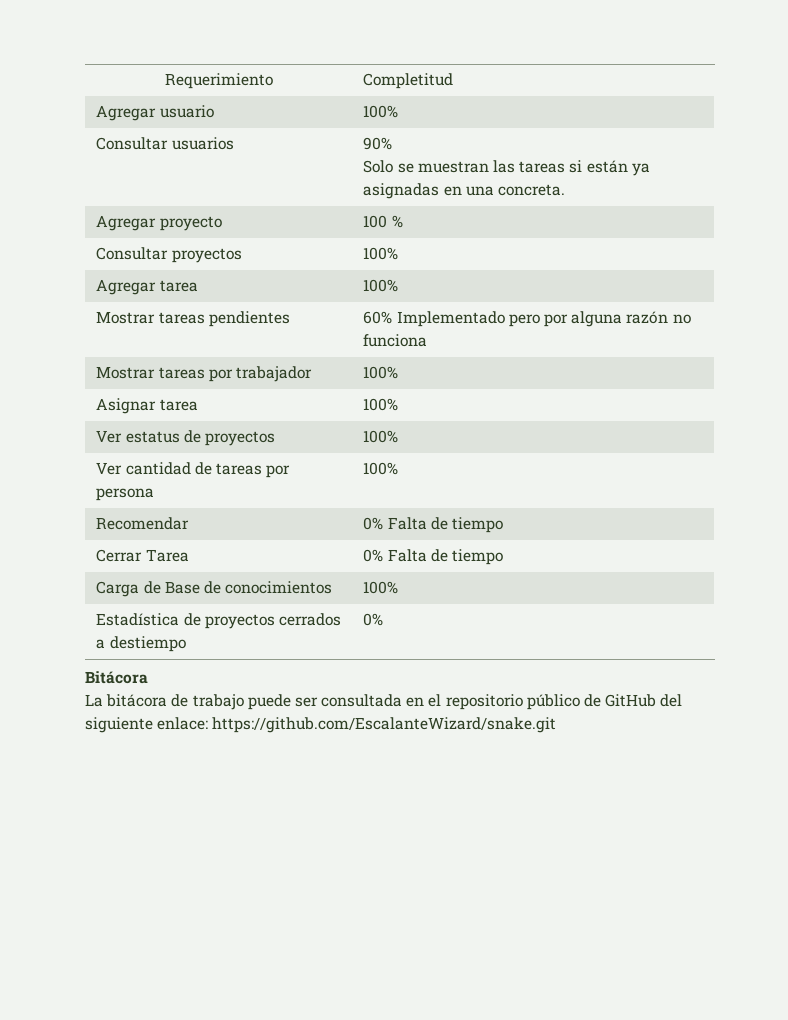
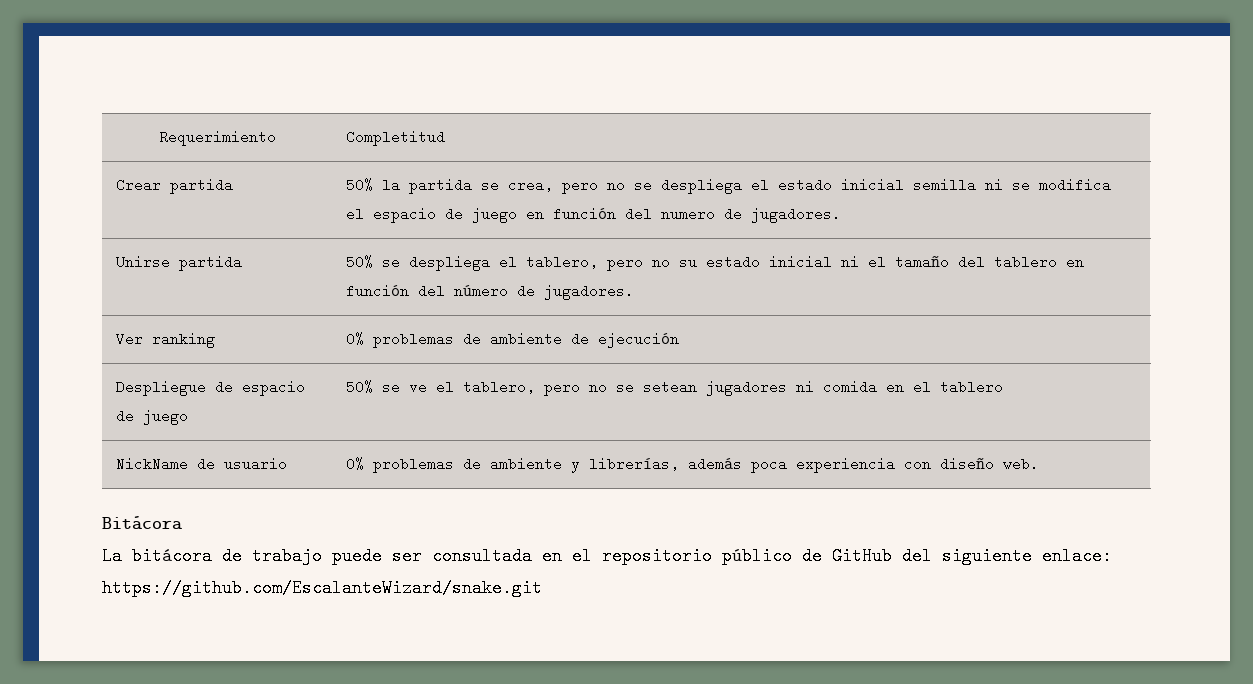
[96,105,214,121] [363,105,399,118] [96,137,234,150] [363,137,393,150] [363,160,650,176] [363,183,565,199] [96,215,222,231] [363,215,403,228] [96,247,242,263] [363,247,399,260] [96,279,198,295] [363,279,399,292] [96,311,290,327] [363,311,691,327] [363,334,428,347] [96,366,312,382] [363,366,399,379] [96,398,198,414] [363,398,399,411] [96,430,275,446] [363,430,399,443] [96,462,291,478] [96,488,155,501] [363,462,399,475] [96,517,190,530] [363,517,503,533] [96,549,189,562] [363,549,503,565] [96,581,333,597] [363,581,399,594] [96,613,341,629] [96,636,186,652] [363,613,384,626] Agregar usuario | 100% // Consultar usuarios | 90% // Solo se muestran las tareas si están ya asignadas en una concreta. // Agregar proyecto | 100 % // Consultar proyectos | 100% // Agregar tarea | 100% // Mostrar tareas pendientes | 60% Implementado pero por alguna razón no funciona // Mostrar tareas por trabajador | 100% // Asignar tarea | 100% // Ver estatus de proyectos | 100% // Ver cantidad de tareas por persona | 100% // Recomendar | 0% Falta de tiempo // Cerrar Tarea | 0% Falta de tiempo // Carga de Base de conocimientos | 100% // Estadística de proyectos cerrados a destiempo | 0% -> [115,178,233,194] [345,178,1111,194] [345,207,841,223] [115,255,242,271] [345,255,1084,271] [345,284,634,300] [115,332,215,348] [345,332,679,348] [115,380,305,396] [115,409,188,425] [345,380,1003,396] [115,457,287,471] [345,457,1039,473] Crear partida | 50% la partida se crea, pero no se despliega el estado inicial semilla ni se modifica el espacio de juego en función del numero de jugadores. // Unirse partida | 50% se despliega el tablero, pero no su estado inicial ni el tamaño del tablero en función del número de jugadores. // Ver ranking | 0% problemas de ambiente de ejecución // Despliegue de espacio de juego | 50% se ve el tablero, pero no se setean jugadores ni comida en el tablero // NickName de usuario | 0% problemas de ambiente y librerías, además poca experiencia con diseño web.

